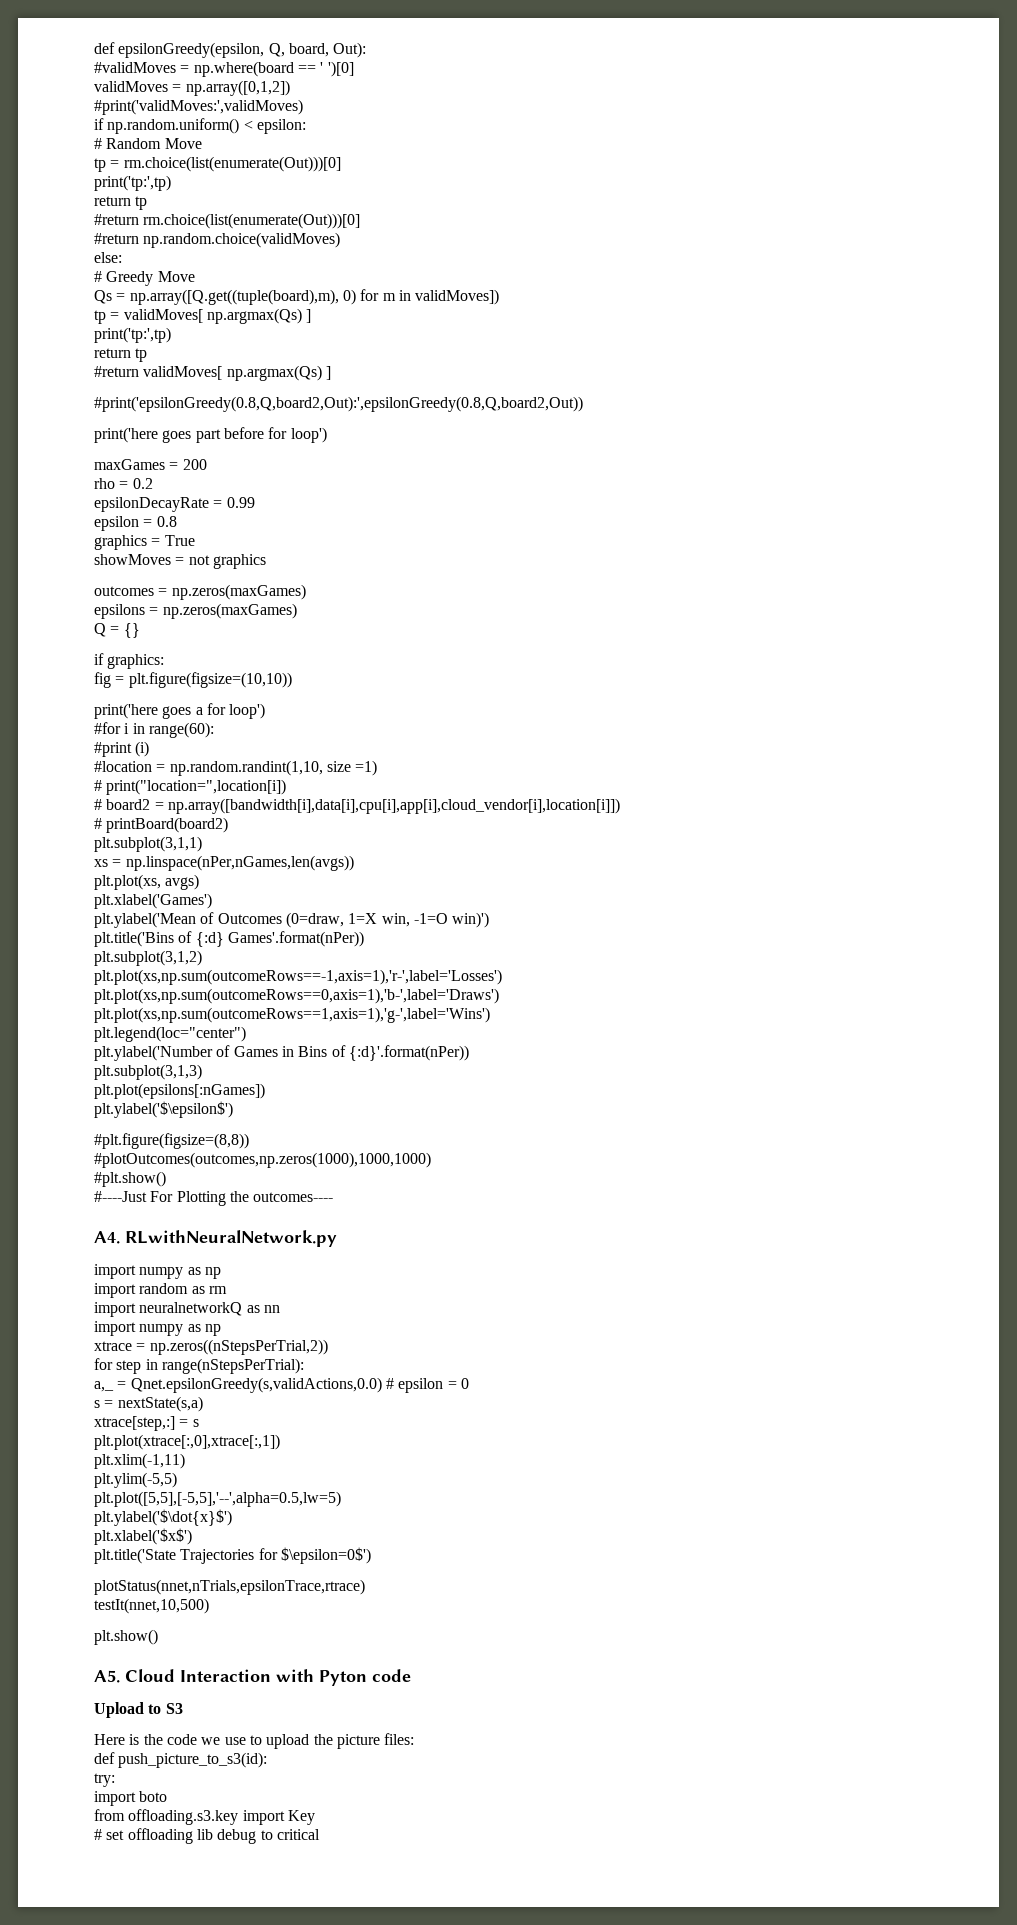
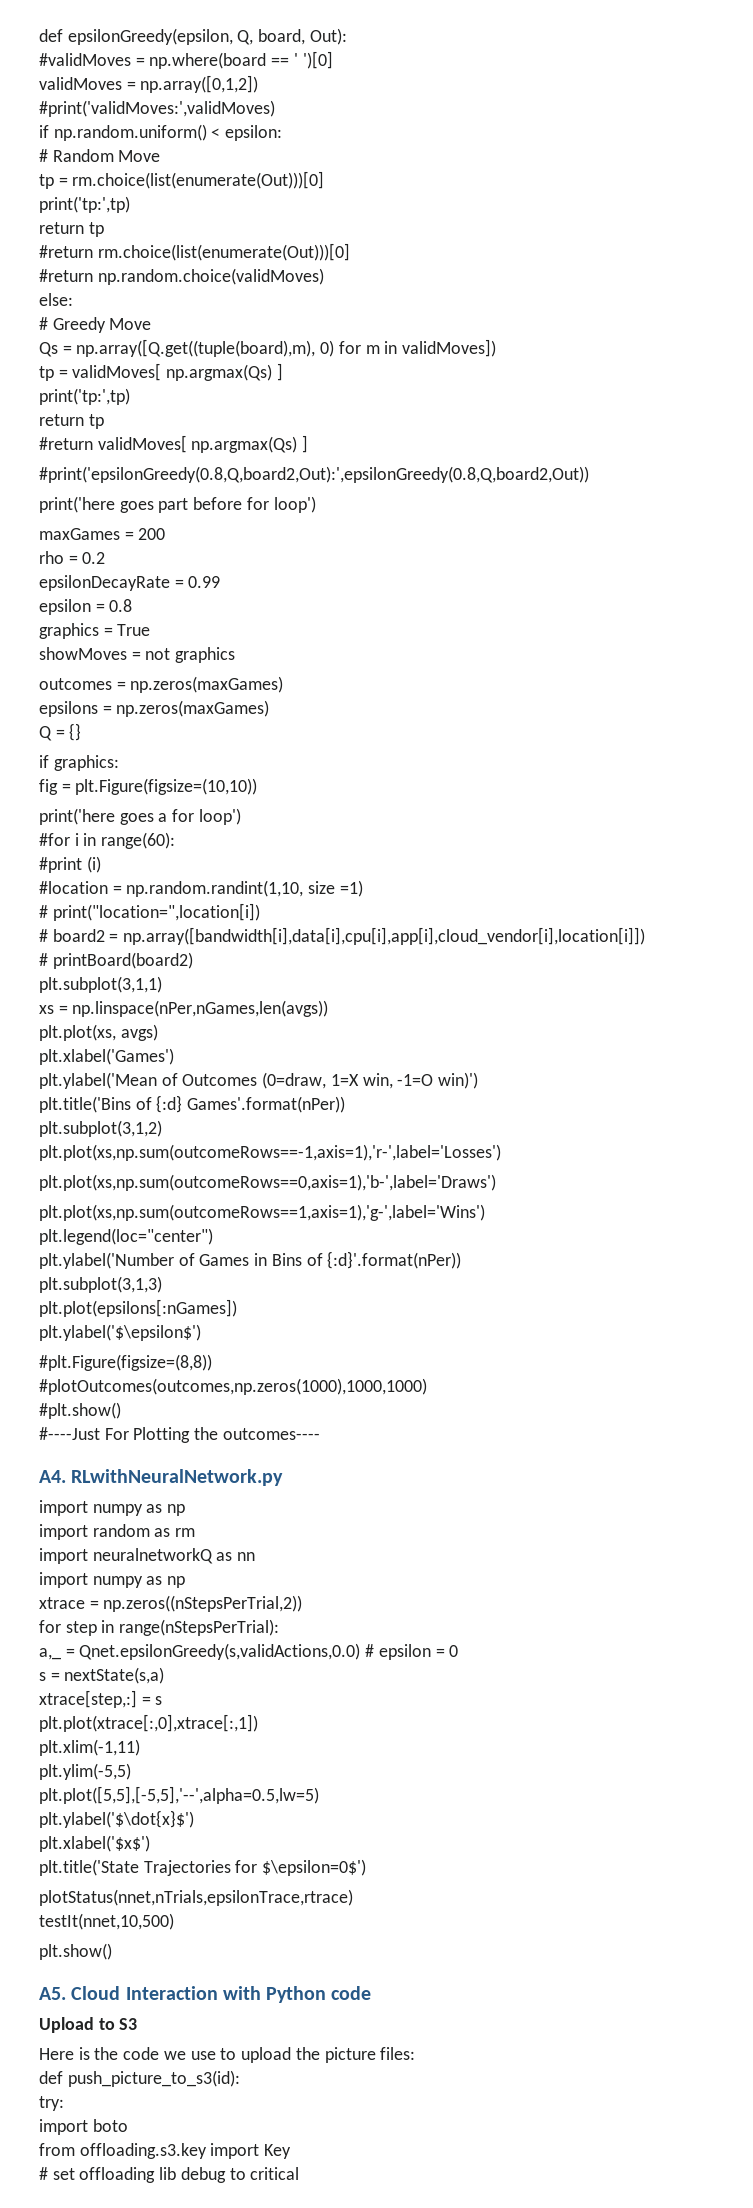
[128,672,292,688] plt.figure(figsize=(10,10)) -> [75,778,258,795] plt.Figure(figsize=(10,10))
[94,1133,249,1149] #plt.figure(figsize=(8,8)) -> [39,1354,212,1371] #plt.Figure(figsize=(8,8))
[319,1670,367,1686] Pyton -> [266,1986,327,2003] Python

